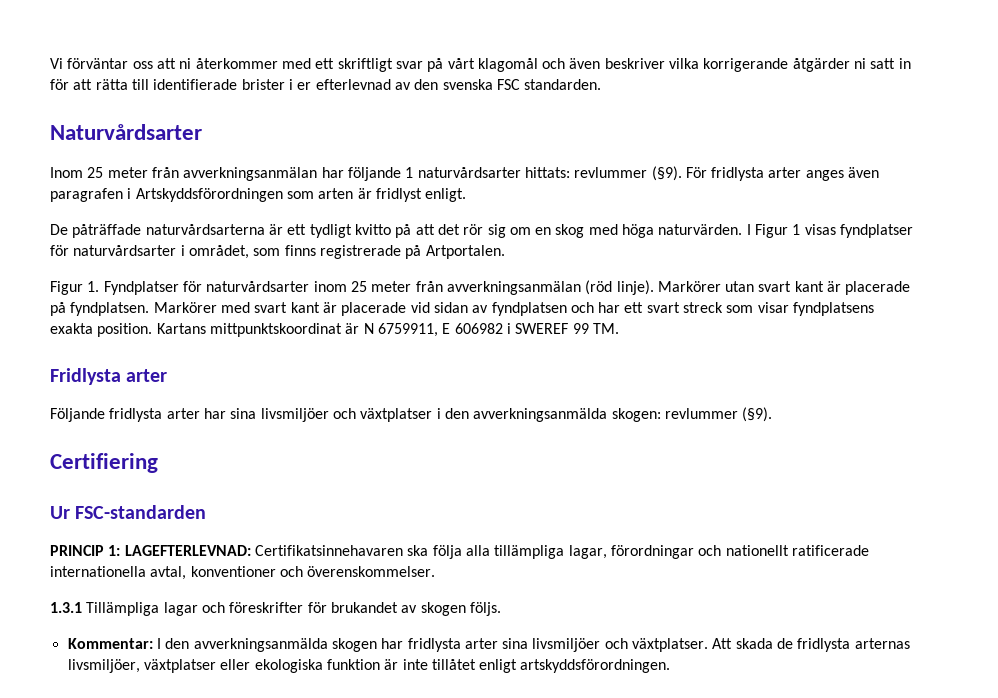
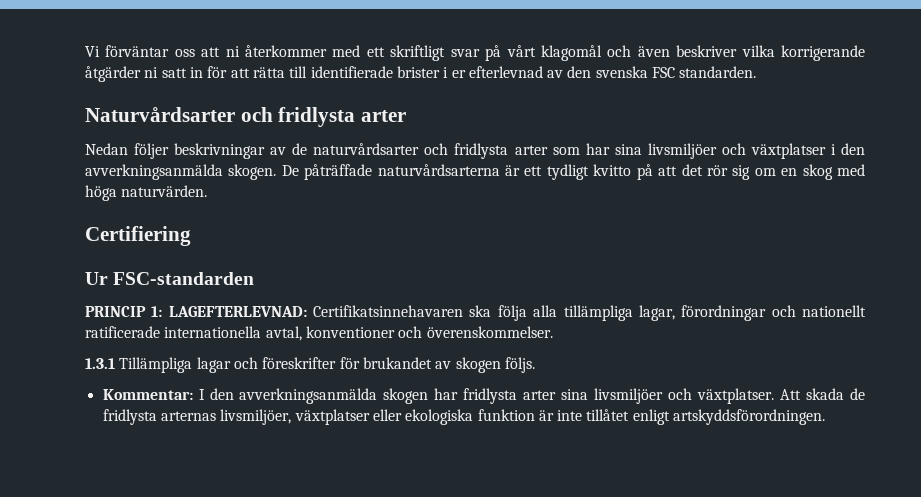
[50,166,880,181] [50,188,467,202] // Inom 25 meter från avverkningsanmälan har följande 1 naturvårdsarter hittats: revlummer (§9). För fridlysta arter anges även paragrafen i Artskyddsförordningen som arten är fridlyst enligt. // -> [240,107,407,127] [85,143,865,159] [85,164,277,180] och fridlysta arter // Nedan följer beskrivningar av de naturvårdsarter och fridlysta arter som har sina livsmiljöer och växtplatser i den avverkningsanmälda skogen.
[746,224,914,238] [50,245,505,259] [50,280,911,295] [50,302,875,316] [50,323,619,337] [50,368,168,385] [50,407,773,422] I Figur 1 visas fyndplatser för naturvårdsarter i området, som finns registrerade på Artportalen. // Figur 1. Fyndplatser för naturvårdsarter inom 25 meter från avverkningsanmälan (röd linje). Markörer utan svart kant är placerade på fyndplatsen. Markörer med svart kant är placerade vid sidan av fyndplatsen och har ett svart streck som visar fyndplatsens exakta position. Kartans mittpunktskoordinat är N 6759911, E 606982 i SWEREF 99 TM. // Fridlysta arter // Följande fridlysta arter har sina livsmiljöer och växtplatser i den avverkningsanmälda skogen: revlummer (§9). -> (208, 191) none

